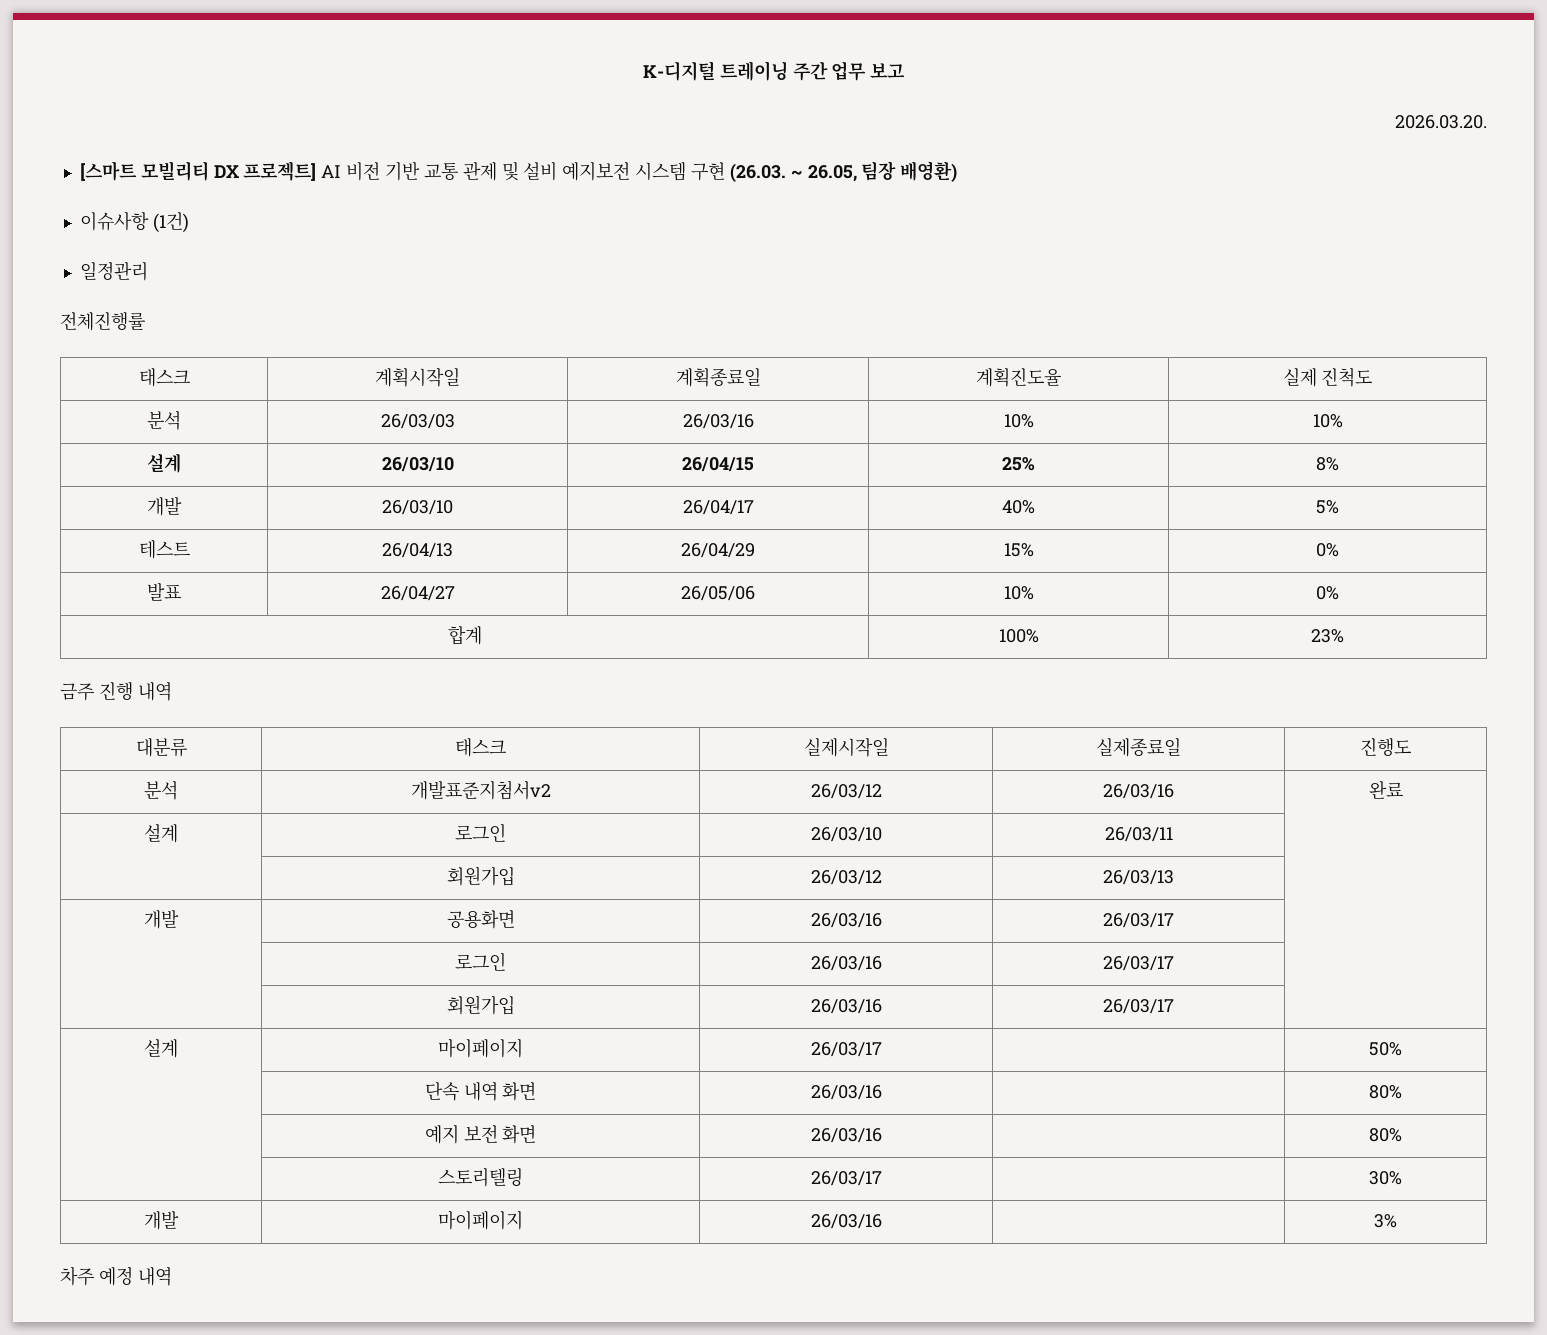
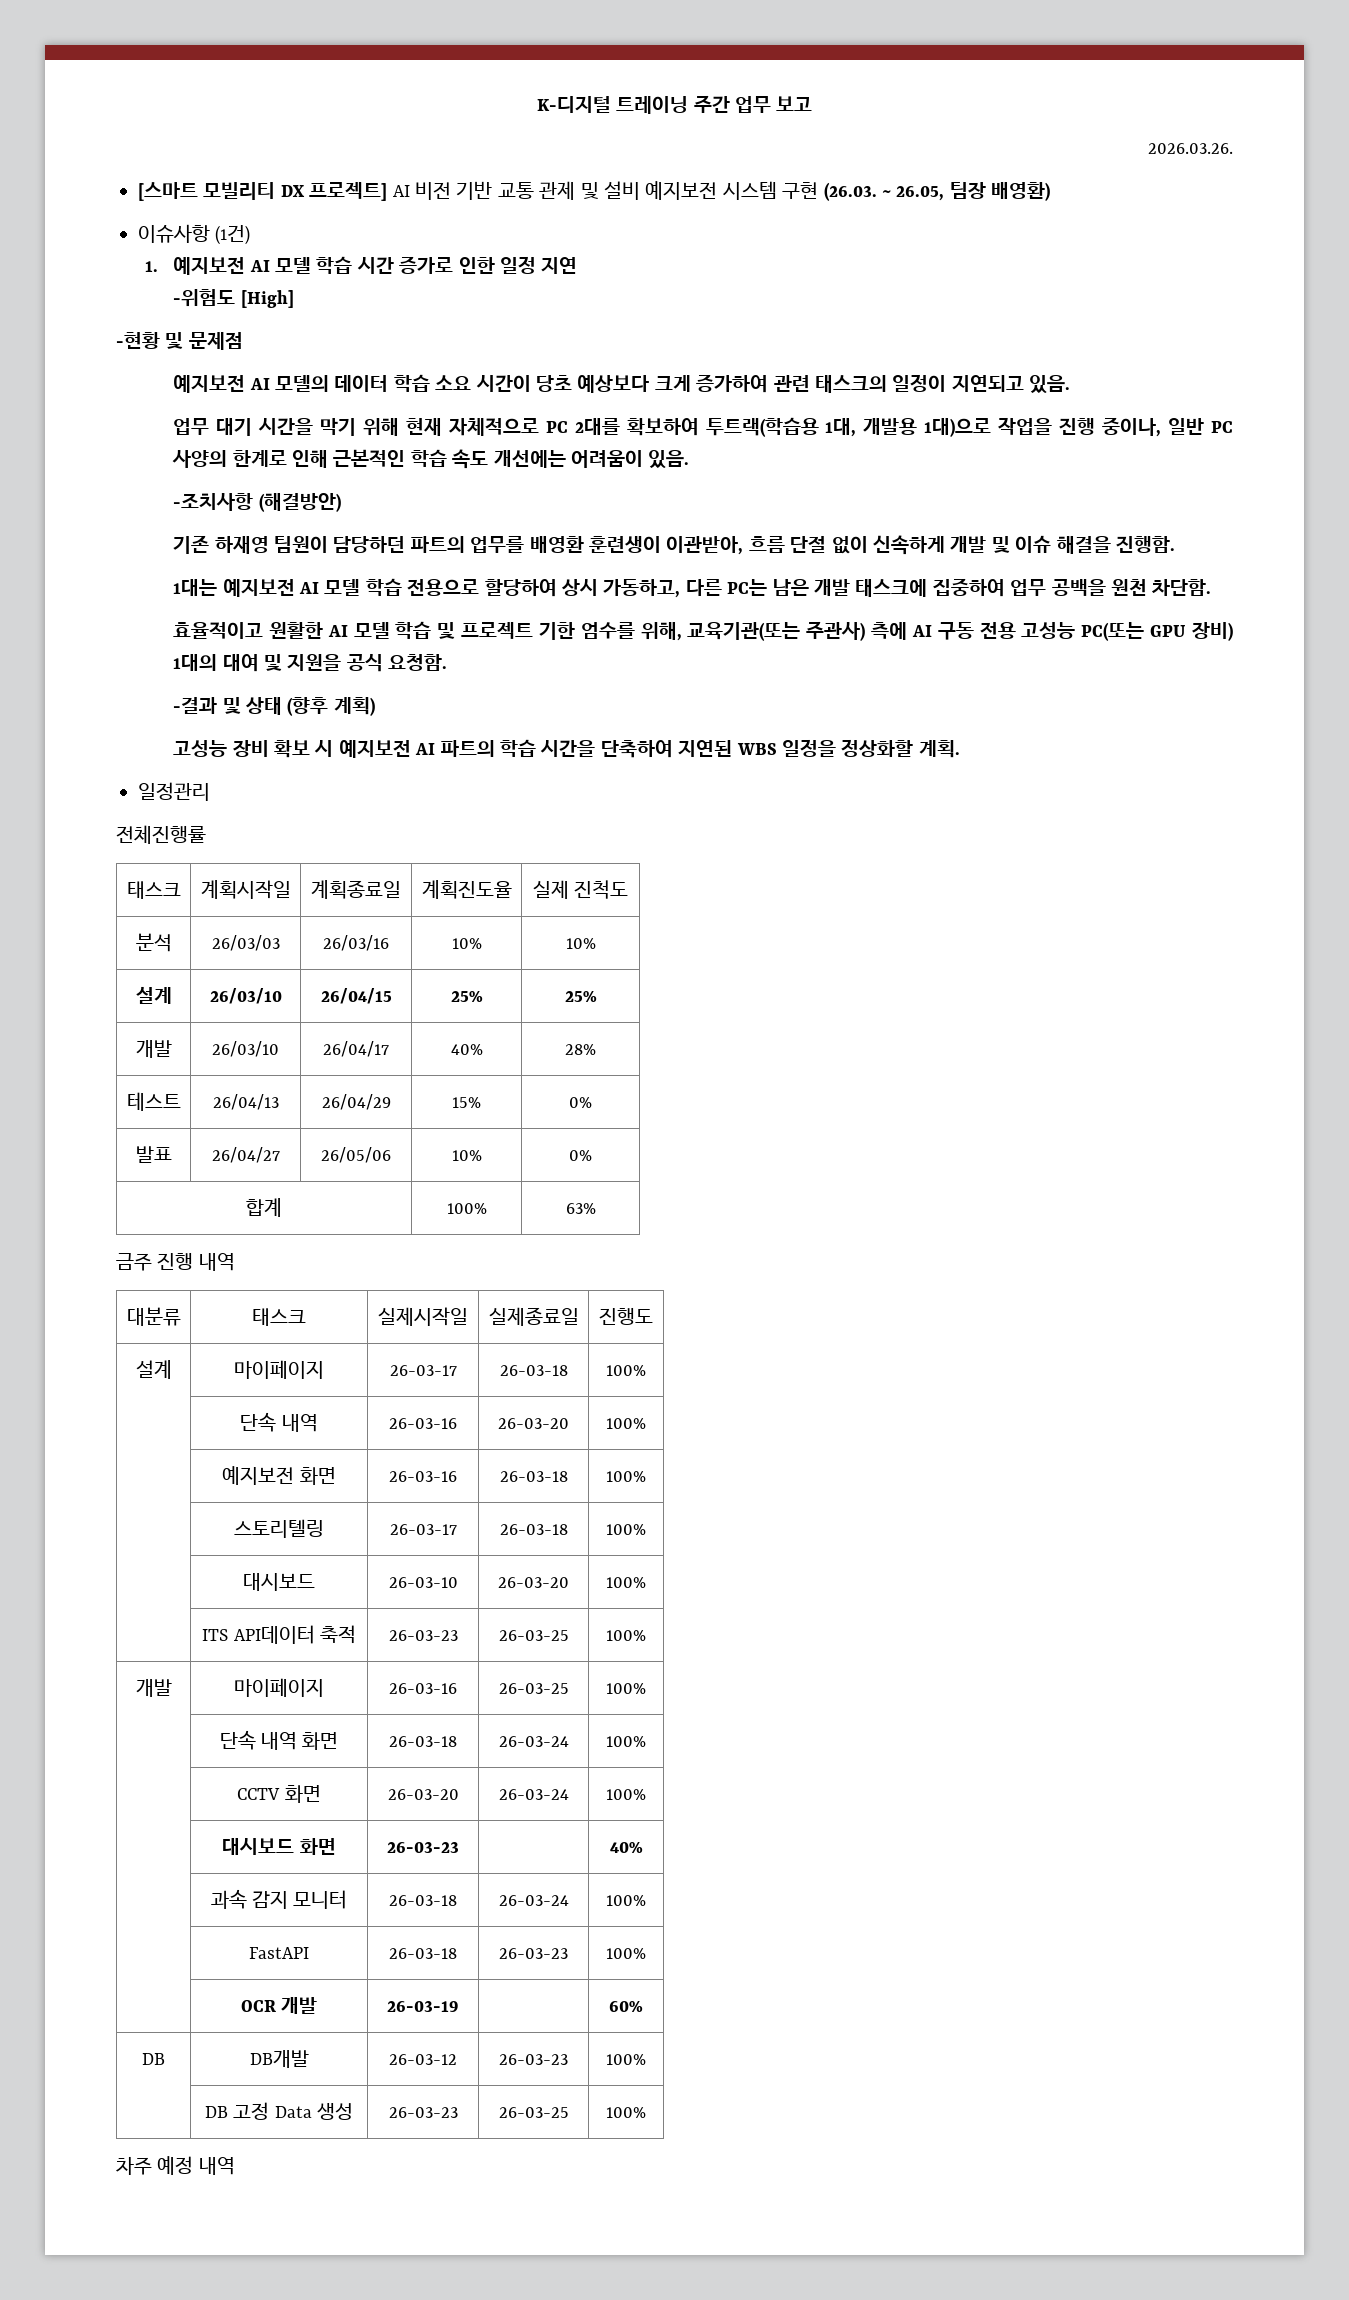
[1395,115,1487,129] 2026.03.20. -> [1148,143,1233,154] 2026.03.26.
(189, 222) none -> [144,256,578,275] [173,289,294,308] [116,332,243,350] [173,374,1071,393] [173,417,1233,437] [172,449,690,469] [173,493,341,512] [173,535,1175,555] [173,578,1212,598] [173,621,1233,641] [173,653,448,672] [173,697,375,716] [173,739,960,758] // 1. 예지보전 AI 모델 학습 시간 증가로 인한 일정 지연 // -위험도 [High] // -현황 및 문제점 // 예지보전 AI 모델의 데이터 학습 소요 시간이 당초 예상보다 크게 증가하여 관련 태스크의 일정이 지연되고 있음. // 업무 대기 시간을 막기 위해 현재 자체적으로 PC 2대를 확보하여 투트랙(학습용 1대, 개발용 1대)으로 작업을 진행 중이나, 일반 PC 사양의 한계로 인해 근본적인 학습 속도 개선에는 어려움이 있음. // -조치사항 (해결방안) // 기존 하재영 팀원이 담당하던 파트의 업무를 배영환 훈련생이 이관받아, 흐름 단절 없이 신속하게 개발 및 이슈 해결을 진행함. // 1대는 예지보전 AI 모델 학습 전용으로 할당하여 상시 가동하고, 다른 PC는 남은 개발 태스크에 집중하여 업무 공백을 원천 차단함. // 효율적이고 원활한 AI 모델 학습 및 프로젝트 기한 엄수를 위해, 교육기관(또는 주관사) 측에 AI 구동 전용 고성능 PC(또는 GPU 장비) 1대의 대여 및 지원을 공식 요청함. // -결과 및 상태 (향후 계획) // 고성능 장비 확보 시 예지보전 AI 파트의 학습 시간을 단축하여 지연된 WBS 일정을 정상화할 계획.
[1316,457,1340,471] 8% -> [564,991,597,1002] 25%
[1316,500,1340,514] 5% -> [565,1044,596,1055] 28%
[1311,629,1345,643] 23% -> [565,1203,596,1214] 63%
[144,781,178,800] [410,780,551,800] [810,784,882,799] [1103,784,1175,799] [1368,781,1403,799] [144,824,178,843] [455,823,506,842] [810,827,882,842] [1104,827,1173,842] [446,866,515,886] [810,870,882,885] [1103,870,1175,885] [144,910,179,929] [446,910,515,929] [810,913,882,928] [1103,913,1175,928] [455,952,506,971] [810,956,882,971] [1103,956,1175,971] [446,995,515,1015] [810,999,882,1014] [1103,999,1175,1014] [144,1039,178,1058] [438,1038,523,1058] [810,1042,882,1057] [1369,1042,1403,1056] [424,1082,537,1101] [810,1085,882,1100] [1369,1085,1403,1099] [424,1124,537,1144] [810,1128,882,1143] [1369,1128,1403,1142] [438,1168,523,1187] [810,1171,882,1186] [1369,1171,1403,1185] [144,1211,179,1230] [438,1210,523,1230] [810,1214,882,1229] [1374,1214,1398,1228] 분석 | 개발표준지첨서v2 | 26/03/12 | 26/03/16 | 완료 // 설계 | 로그인 | 26/03/10 | 26/03/11 | // | 회원가입 | 26/03/12 | 26/03/13 | // 개발 | 공용화면 | 26/03/16 | 26/03/17 | // | 로그인 | 26/03/16 | 26/03/17 | // | 회원가입 | 26/03/16 | 26/03/17 | // 설계 | 마이페이지 | 26/03/17 | | 50% // | 단속 내역 화면 | 26/03/16 | | 80% // | 예지 보전 화면 | 26/03/16 | | 80% // | 스토리텔링 | 26/03/17 | | 30% // 개발 | 마이페이지 | 26/03/16 | | 3% -> [135,1360,172,1379] [234,1360,324,1379] [389,1365,457,1376] [499,1365,568,1376] [606,1365,646,1376] [240,1412,318,1432] [389,1418,457,1429] [498,1418,569,1429] [606,1418,646,1429] [222,1466,336,1485] [389,1471,457,1482] [499,1471,568,1482] [606,1471,646,1482] [234,1519,324,1538] [389,1524,457,1535] [499,1524,568,1535] [606,1524,646,1535] [243,1573,315,1591] [388,1577,458,1588] [498,1577,569,1588] [606,1577,646,1588] [202,1625,356,1644] [388,1630,458,1641] [498,1630,569,1641] [606,1630,646,1641] [135,1679,172,1697] [234,1678,324,1697] [389,1683,457,1694] [498,1683,569,1694] [606,1683,646,1694] [219,1730,339,1750] [389,1736,457,1747] [498,1736,569,1747] [606,1736,646,1747] [237,1785,321,1803] [387,1789,459,1800] [498,1789,569,1800] [606,1789,646,1800] [222,1838,336,1855] [387,1842,459,1853] [609,1842,643,1853] [210,1889,348,1909] [389,1895,457,1906] [498,1895,569,1906] [606,1895,646,1906] [249,1947,309,1959] [389,1948,457,1959] [499,1948,568,1959] [606,1948,646,1959] [240,1997,318,2014] [387,2001,459,2012] [609,2001,643,2012] [142,2053,165,2065] [249,2050,309,2068] [389,2054,457,2065] [499,2054,568,2065] [606,2054,646,2065] [204,2102,354,2120] [388,2107,458,2118] [498,2107,569,2118] [606,2107,646,2118] 설계 | 마이페이지 | 26-03-17 | 26-03-18 | 100% // | 단속 내역 | 26-03-16 | 26-03-20 | 100% // | 예지보전 화면 | 26-03-16 | 26-03-18 | 100% // | 스토리텔링 | 26-03-17 | 26-03-18 | 100% // | 대시보드 | 26-03-10 | 26-03-20 | 100% // | ITS API데이터 축적 | 26-03-23 | 26-03-25 | 100% // 개발 | 마이페이지 | 26-03-16 | 26-03-25 | 100% // | 단속 내역 화면 | 26-03-18 | 26-03-24 | 100% // | CCTV 화면 | 26-03-20 | 26-03-24 | 100% // | 대시보드 화면 | 26-03-23 | | 40% // | 과속 감지 모니터 | 26-03-18 | 26-03-24 | 100% // | FastAPI | 26-03-18 | 26-03-23 | 100% // | OCR 개발 | 26-03-19 | | 60% // DB | DB개발 | 26-03-12 | 26-03-23 | 100% // | DB 고정 Data 생성 | 26-03-23 | 26-03-25 | 100%

